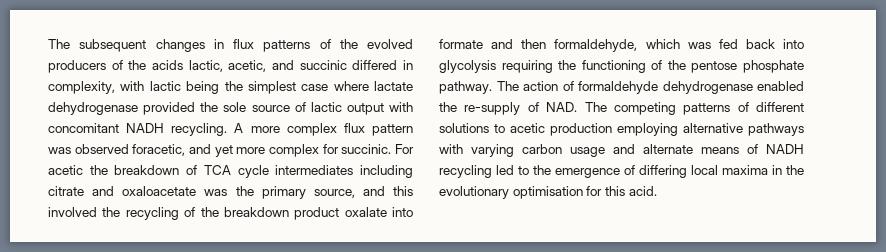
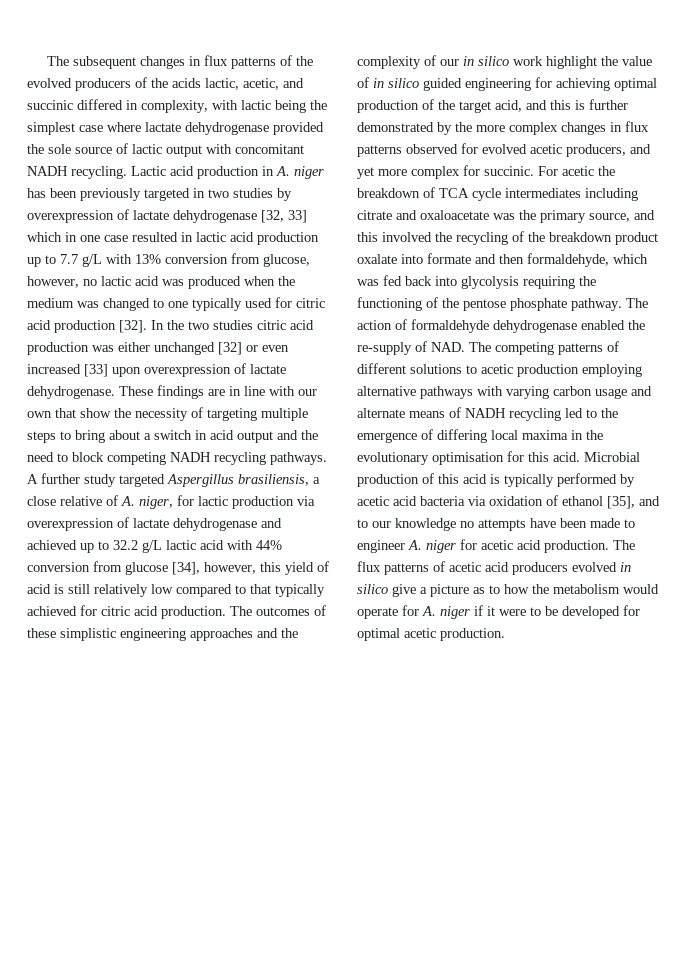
[234,123,413,136] [48,144,186,156] A more complex flux pattern was observed foracetic, -> [131,166,324,179] [27,188,292,201] [27,209,307,223] [27,232,319,245] [27,253,310,267] [27,276,295,289] [27,297,325,311] [27,320,314,333] [27,342,289,355] [27,363,286,377] [27,385,317,399] [27,407,308,421] [27,430,318,443] [27,452,327,465] [27,473,320,487] [27,495,315,509] [27,517,282,531] [27,540,282,553] [27,561,329,575] [27,584,325,597] [27,605,326,619] [27,628,298,641] [357,55,652,69] [357,77,657,91] [357,99,628,113] [357,121,649,135] [357,143,626,157] Lactic acid production in A. niger has been previously targeted in two studies by overexpression of lactate dehydrogenase [32, 33] which in one case resulted in lactic acid production up to 7.7 g/L with 13% conversion from glucose, however, no lactic acid was produced when the medium was changed to one typically used for citric acid production [32]. In the two studies citric acid production was either unchanged [32] or even increased [33] upon overexpression of lactate dehydrogenase. These findings are in line with our own that show the necessity of targeting multiple steps to bring about a switch in acid output and the need to block competing NADH recycling pathways. A further study targeted Aspergillus brasiliensis, a close relative of A. niger, for lactic production via overexpression of lactate dehydrogenase and achieved up to 32.2 g/L lactic acid with 44% conversion from glucose [34], however, this yield of acid is still relatively low compared to that typically achieved for citric acid production. The outcomes of these simplistic engineering approaches and the complexity of our in silico work highlight the value of in silico guided engineering for achieving optimal production of the target acid, and this is further demonstrated by the more complex changes in flux patterns observed for evolved acetic producers,
(657, 191) none -> [584,452,640,462] [357,473,635,487] [357,495,660,509] [357,518,635,531] [357,539,635,553] [357,561,631,575] [357,584,659,597] [357,605,640,619] [357,628,505,641] Microbial production of this acid is typically performed by acetic acid bacteria via oxidation of ethanol [35], and to our knowledge no attempts have been made to engineer A. niger for acetic acid production. The flux patterns of acetic acid producers evolved in silico give a picture as to how the metabolism would operate for A. niger if it were to be developed for optimal acetic production.

